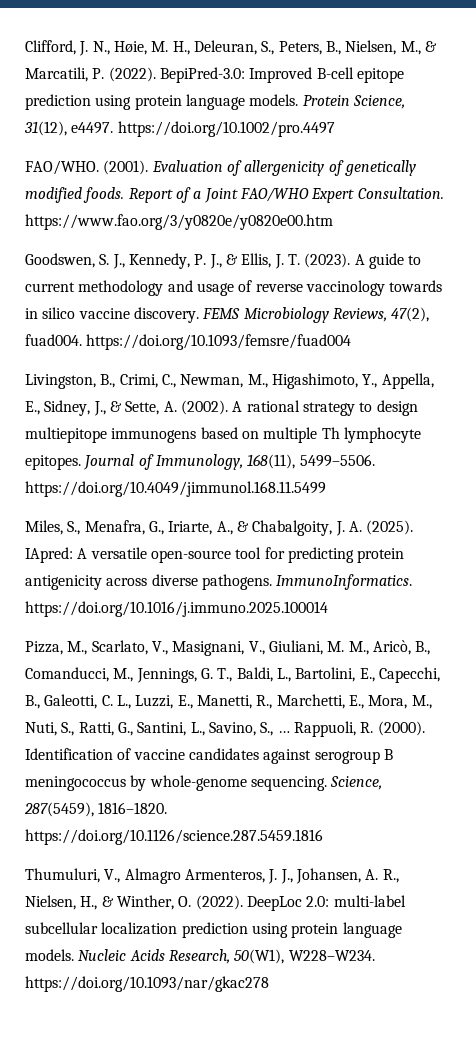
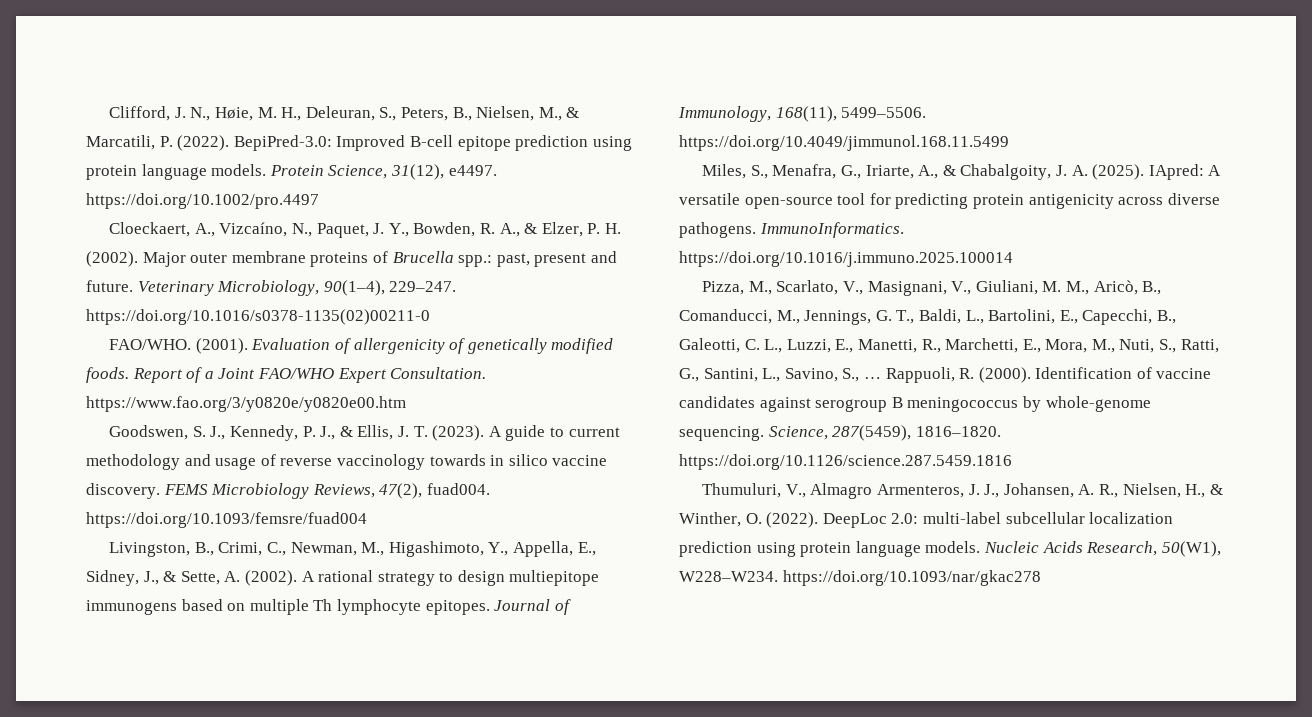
(335, 129) none -> [109,222,621,238] [86,251,617,267] [86,280,457,296] [86,309,430,325] // Cloeckaert, A., Vizcaíno, N., Paquet, J. Y., Bowden, R. A., & Elzer, P. H. (2002). Major outer membrane proteins of Brucella spp.: past, present and future. Veterinary Microbiology, 90(1–4), 229–247. https://doi.org/10.1016/s0378-1135(02)00211-0

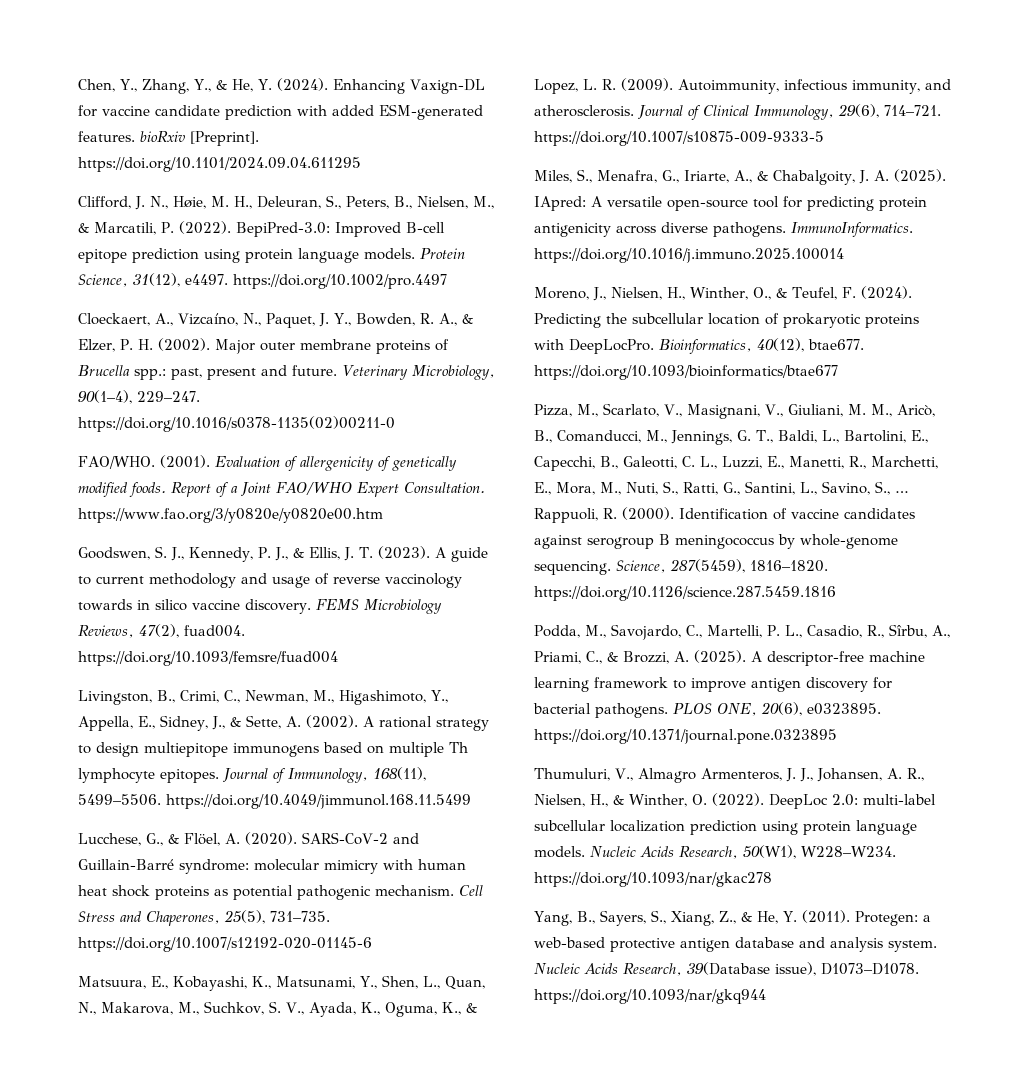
(109, 113) none -> [78,78,485,94] [78,104,483,120] [78,131,259,146] [78,157,361,172] Chen, Y., Zhang, Y., & He, Y. (2024). Enhancing Vaxign-DL for vaccine candidate prediction with added ESM-generated features. bioRxiv [Preprint]. https://doi.org/10.1101/2024.09.04.611295 //
(1009, 143) none -> [78,832,419,846] [78,859,466,874] [78,885,483,900] [78,910,330,926] [78,937,372,952] [78,975,485,991] [78,1001,477,1017] [534,78,951,94] [534,104,941,120] [534,131,824,146] // Lucchese, G., & Flöel, A. (2020). SARS-CoV-2 and Guillain-Barré syndrome: molecular mimicry with human heat shock proteins as potential pathogenic mechanism. Cell Stress and Chaperones, 25(5), 731–735. https://doi.org/10.1007/s12192-020-01145-6 // Matsuura, E., Kobayashi, K., Matsunami, Y., Shen, L., Quan, N., Makarova, M., Suchkov, S. V., Ayada, K., Oguma, K., & Lopez, L. R. (2009). Autoimmunity, infectious immunity, and atherosclerosis. Journal of Clinical Immunology, 29(6), 714–721. https://doi.org/10.1007/s10875-009-9333-5
(1013, 259) none -> [534,286,912,301] [534,313,919,328] [534,338,864,354] [534,365,838,380] // Moreno, J., Nielsen, H., Winther, O., & Teufel, F. (2024). Predicting the subcellular location of prokaryotic proteins with DeepLocPro. Bioinformatics, 40(12), btae677. https://doi.org/10.1093/bioinformatics/btae677
(1012, 462) none -> [534,624,950,640] [534,650,925,666] [534,677,892,692] [533,702,881,718] [534,729,837,744] // Podda, M., Savojardo, C., Martelli, P. L., Casadio, R., Sîrbu, A., Priami, C., & Brozzi, A. (2025). A descriptor-free machine learning framework to improve antigen discovery for bacterial pathogens. PLOS ONE, 20(6), e0323895. https://doi.org/10.1371/journal.pone.0323895
(1041, 578) none -> [534,910,931,926] [534,937,937,952] [534,962,919,976] [534,989,766,1004] // Yang, B., Sayers, S., Xiang, Z., & He, Y. (2011). Protegen: a web-based protective antigen database and analysis system. Nucleic Acids Research, 39(Database issue), D1073–D1078. https://doi.org/10.1093/nar/gkq944

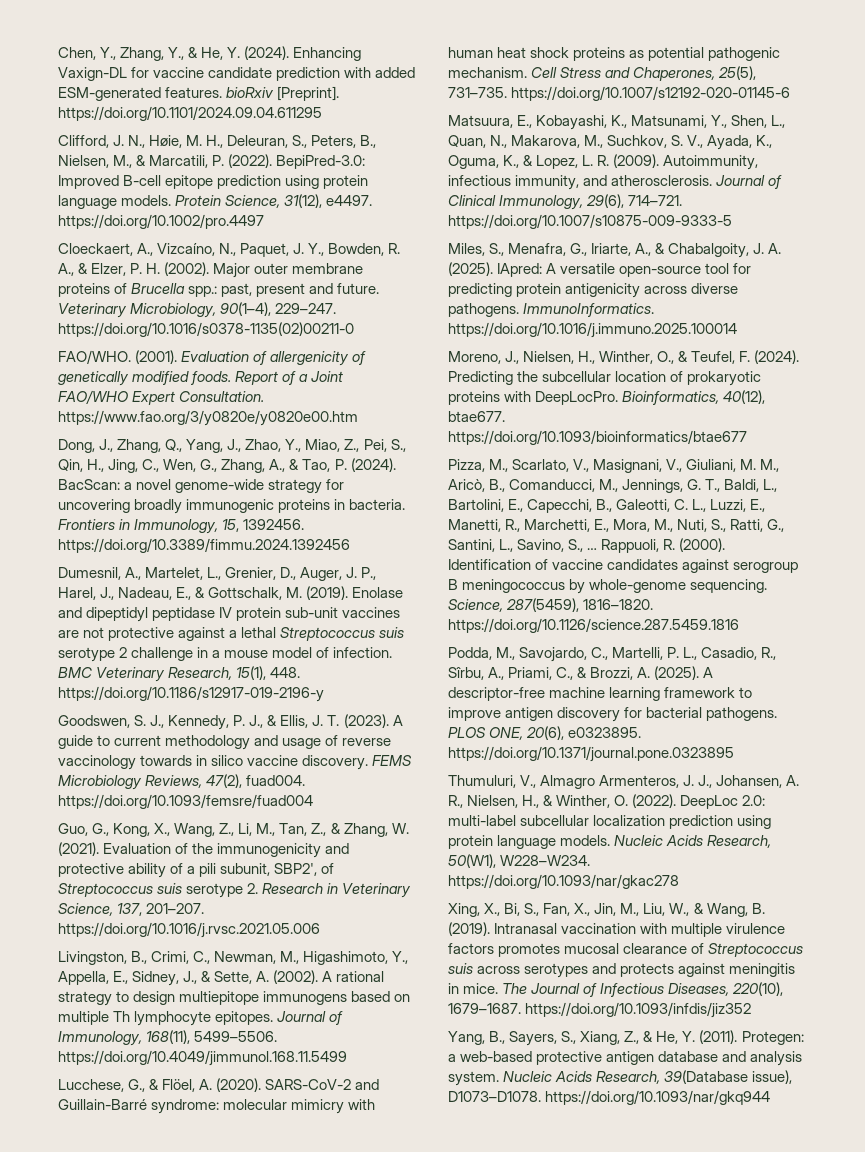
(383, 515) none -> [58,439,406,453] [58,458,396,473] [58,479,345,494] [58,499,406,514] [58,519,305,534] [58,538,350,553] [58,567,377,581] [58,586,404,600] [58,607,401,622] [58,627,405,641] [58,647,393,662] [58,666,301,682] [58,686,324,702] // Dong, J., Zhang, Q., Yang, J., Zhao, Y., Miao, Z., Pei, S., Qin, H., Jing, C., Wen, G., Zhang, A., & Tao, P. (2024). BacScan: a novel genome-wide strategy for uncovering broadly immunogenic proteins in bacteria. Frontiers in Immunology, 15, 1392456. https://doi.org/10.3389/fimmu.2024.1392456 // Dumesnil, A., Martelet, L., Grenier, D., Auger, J. P., Harel, J., Nadeau, E., & Gottschalk, M. (2019). Enolase and dipeptidyl peptidase IV protein sub-unit vaccines are not protective against a lethal Streptococcus suis serotype 2 challenge in a mouse model of infection. BMC Veterinary Research, 15(1), 448. https://doi.org/10.1186/s12917-019-2196-y
(338, 658) none -> [58,823,409,837] [58,842,350,858] [58,863,335,878] [58,883,412,898] [58,903,205,916] [58,922,320,938] // Guo, G., Kong, X., Wang, Z., Li, M., Tan, Z., & Zhang, W. (2021). Evaluation of the immunogenicity and protective ability of a pili subunit, SBP2', of Streptococcus suis serotype 2. Research in Veterinary Science, 137, 201–207. https://doi.org/10.1016/j.rvsc.2021.05.006
(772, 879) none -> [448,903,765,917] [448,922,786,937] [448,943,804,957] [448,963,796,978] [448,982,784,997] [448,1002,752,1018] // Xing, X., Bi, S., Fan, X., Jin, M., Liu, W., & Wang, B. (2019). Intranasal vaccination with multiple virulence factors promotes mucosal clearance of Streptococcus suis across serotypes and protects against meningitis in mice. The Journal of Infectious Diseases, 220(10), 1679–1687. https://doi.org/10.1093/infdis/jiz352

